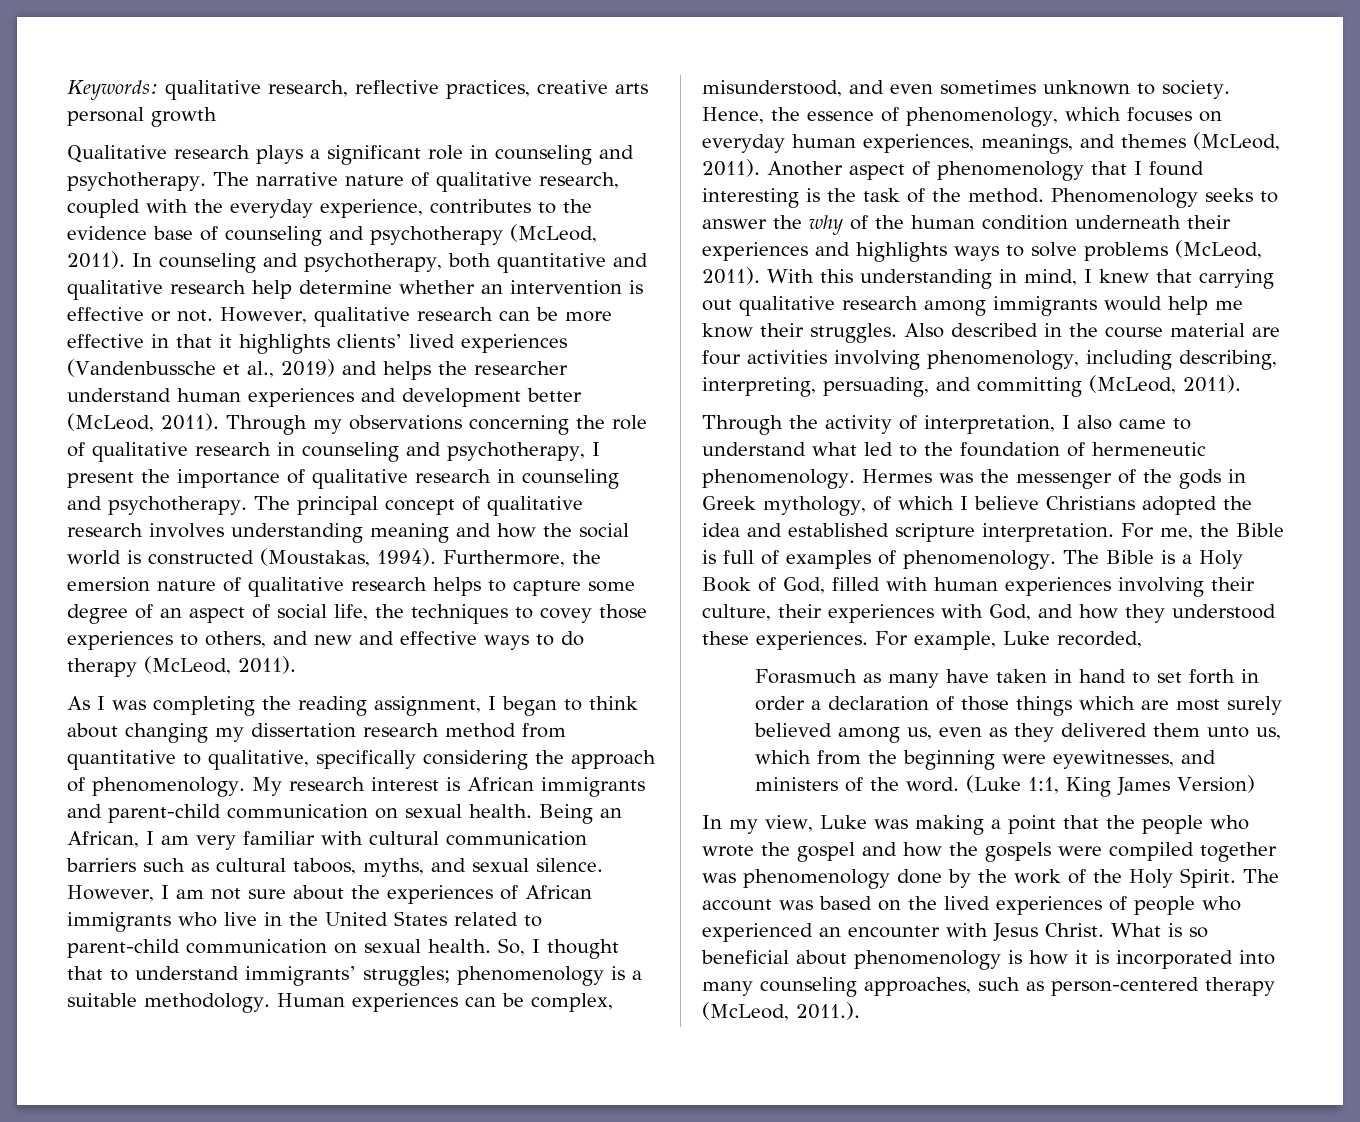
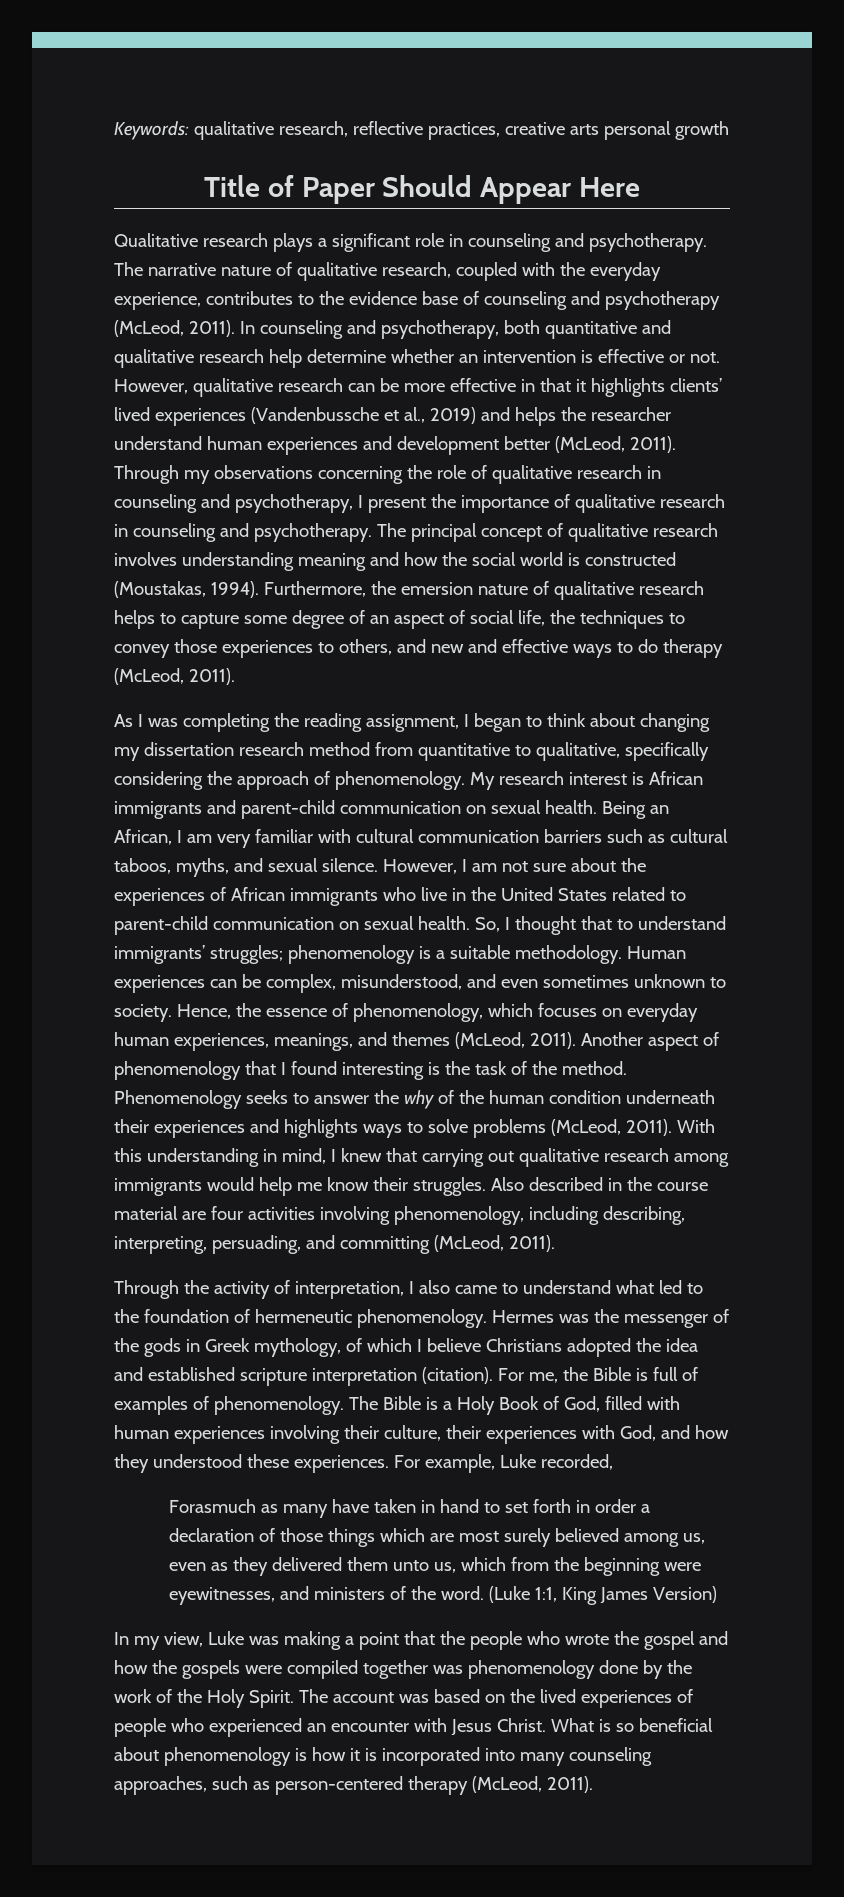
(217, 117) none -> [203,175,641,204] // Title of Paper Should Appear Here
[540,608,592,623] covey -> [114,644,170,658] convey
[982,523,1114,542] interpretation. -> [311,1367,493,1386] interpretation (citation).
[796,1002,860,1020] 2011.). -> [546,1776,593,1793] 2011).

